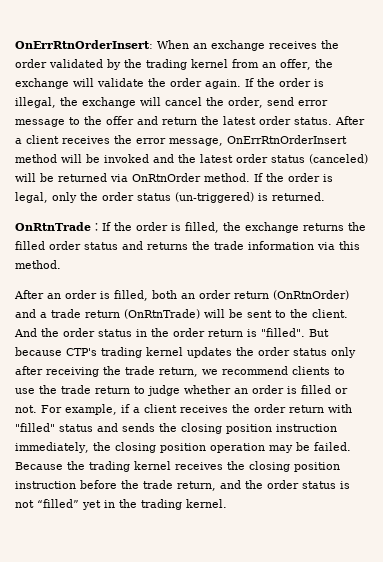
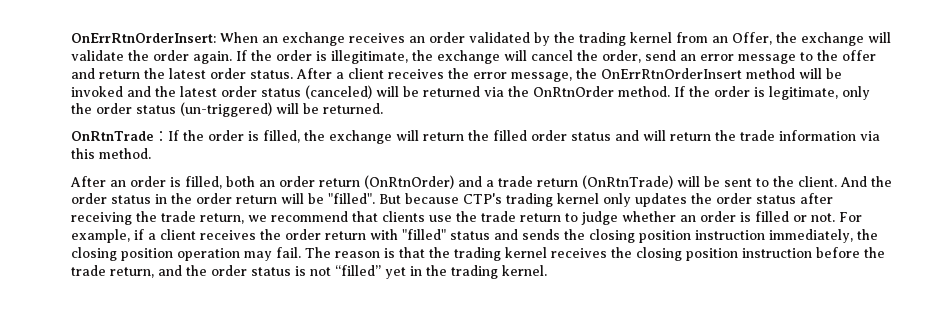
[321,40,339,49] the -> [409,36,425,43] an
[280,59,311,70] offer, -> [732,32,772,45] Offer,
[15,97,56,108] illegal, -> [331,50,408,64] illegitimate,
(294, 101) none -> [680,54,696,61] an
(223, 142) none -> [576,68,597,79] the
(128, 178) none -> [508,86,529,97] the
[15,192,48,203] legal, -> [769,86,838,100] legitimate,
[258,193,268,201] is -> [276,103,319,114] will be
[303,223,344,231] returns -> [396,130,464,141] will return
[147,242,188,250] returns -> [643,130,711,141] will return
[247,329,257,337] is -> [281,193,324,204] will be
(183, 351) none -> [603,193,631,207] only
[331,347,356,358] only -> (796, 199) none
[292,366,345,375] clients to -> [352,211,425,222] that clients
[295,442,351,451] [15,462,63,470] be failed. Because -> [276,247,425,258] fail. The reason is that

